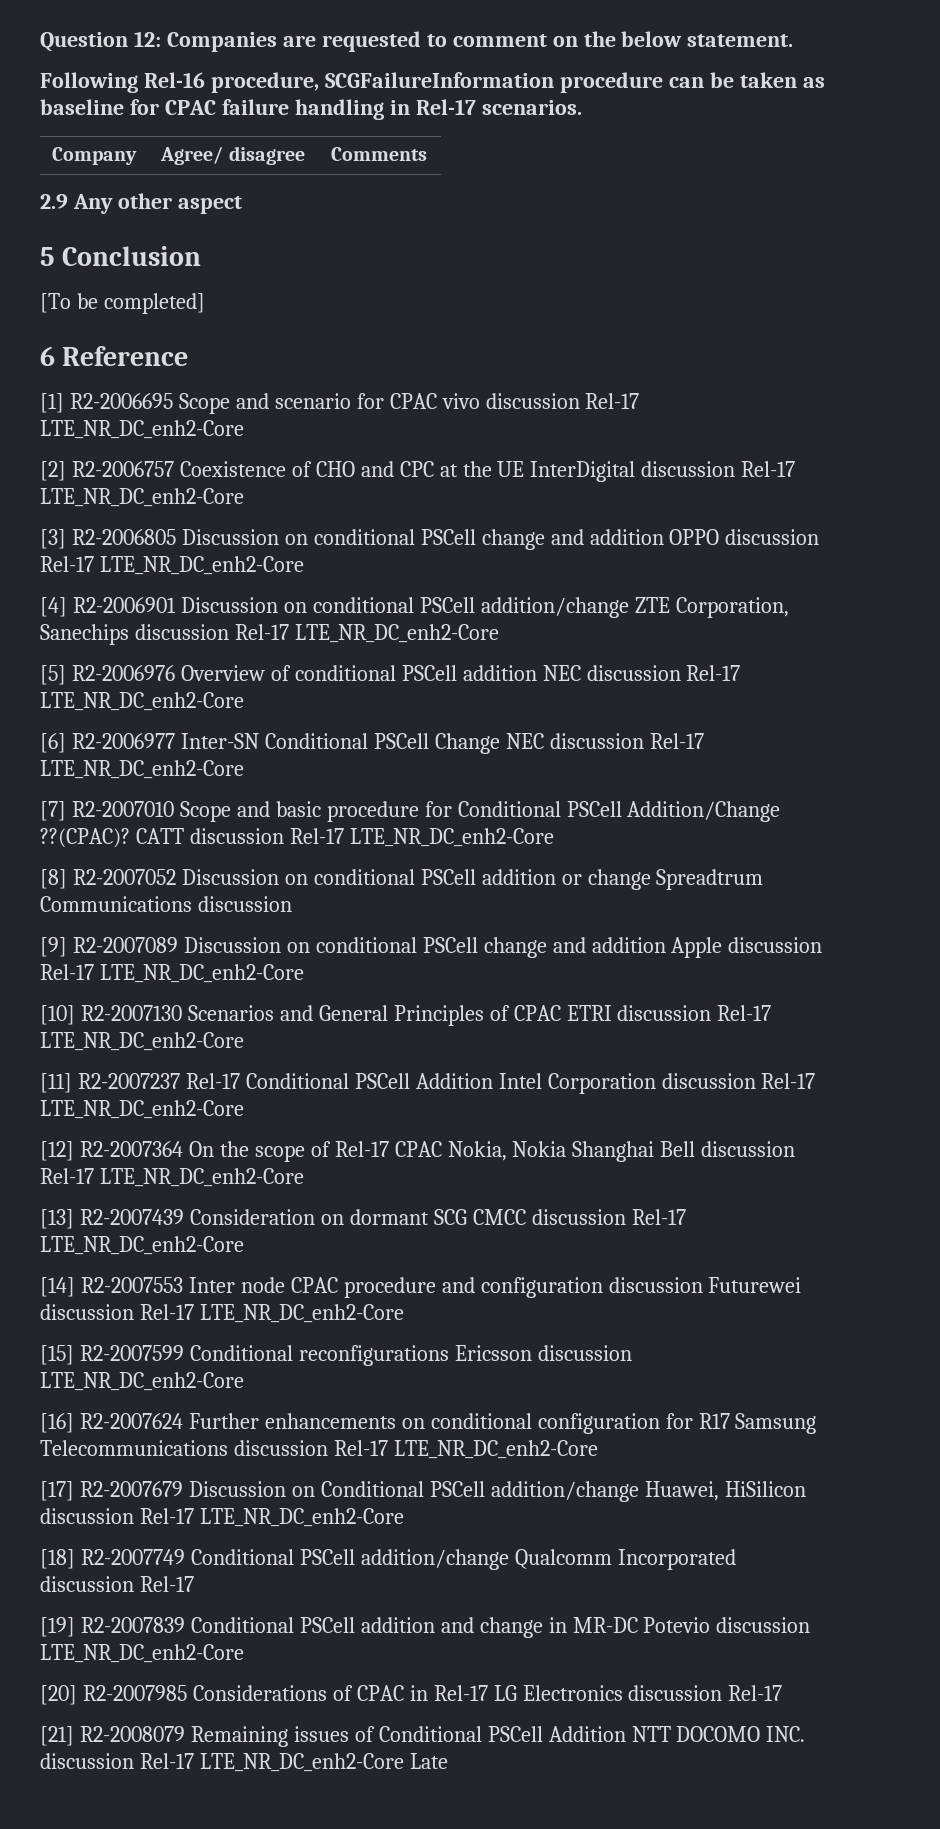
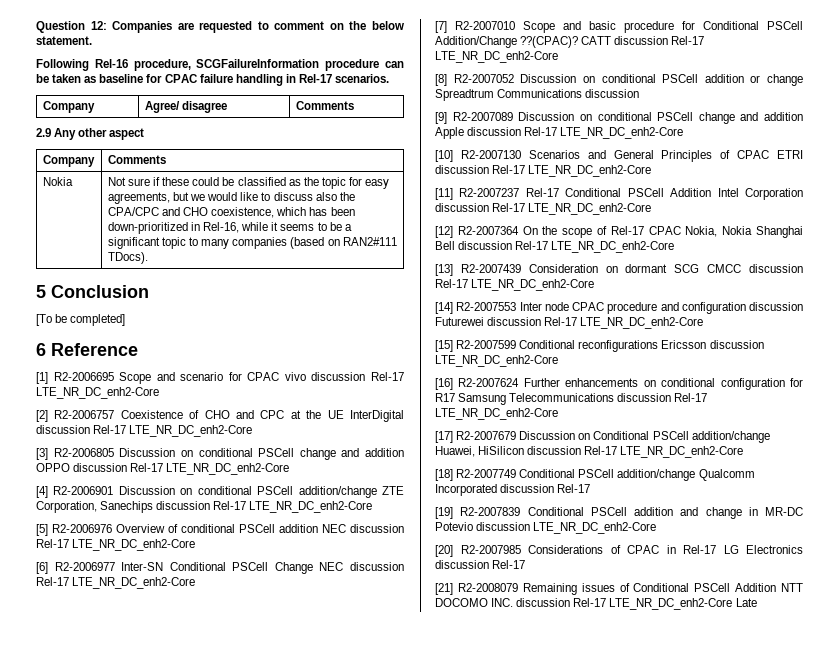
(242, 205) none -> [42,155,95,167] [107,155,166,164] [42,177,73,186] [107,177,390,189] [107,192,355,204] [107,207,355,218] [107,222,352,234] [107,237,397,249] [107,252,148,264] // Company | Comments // Nokia | Not sure if these could be classified as the topic for easy agreements, but we would like to discuss also the CPA/CPC and CHO coexistence, which has been down-prioritized in Rel-16, while it seems to be a significant topic to many companies (based on RAN2#111 TDocs).

